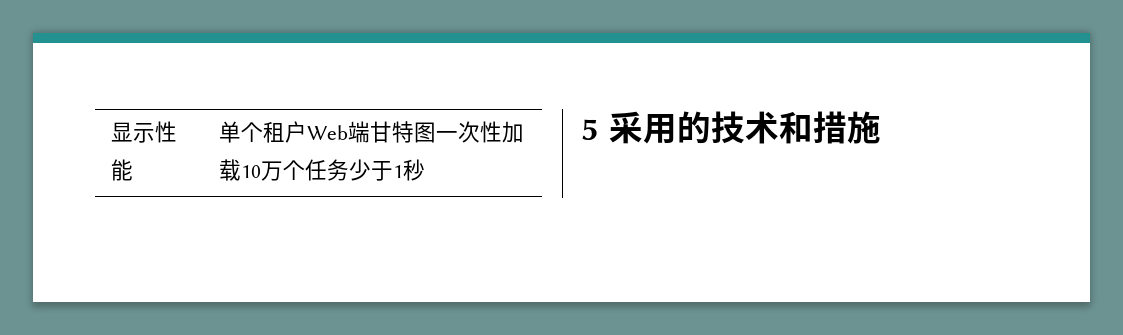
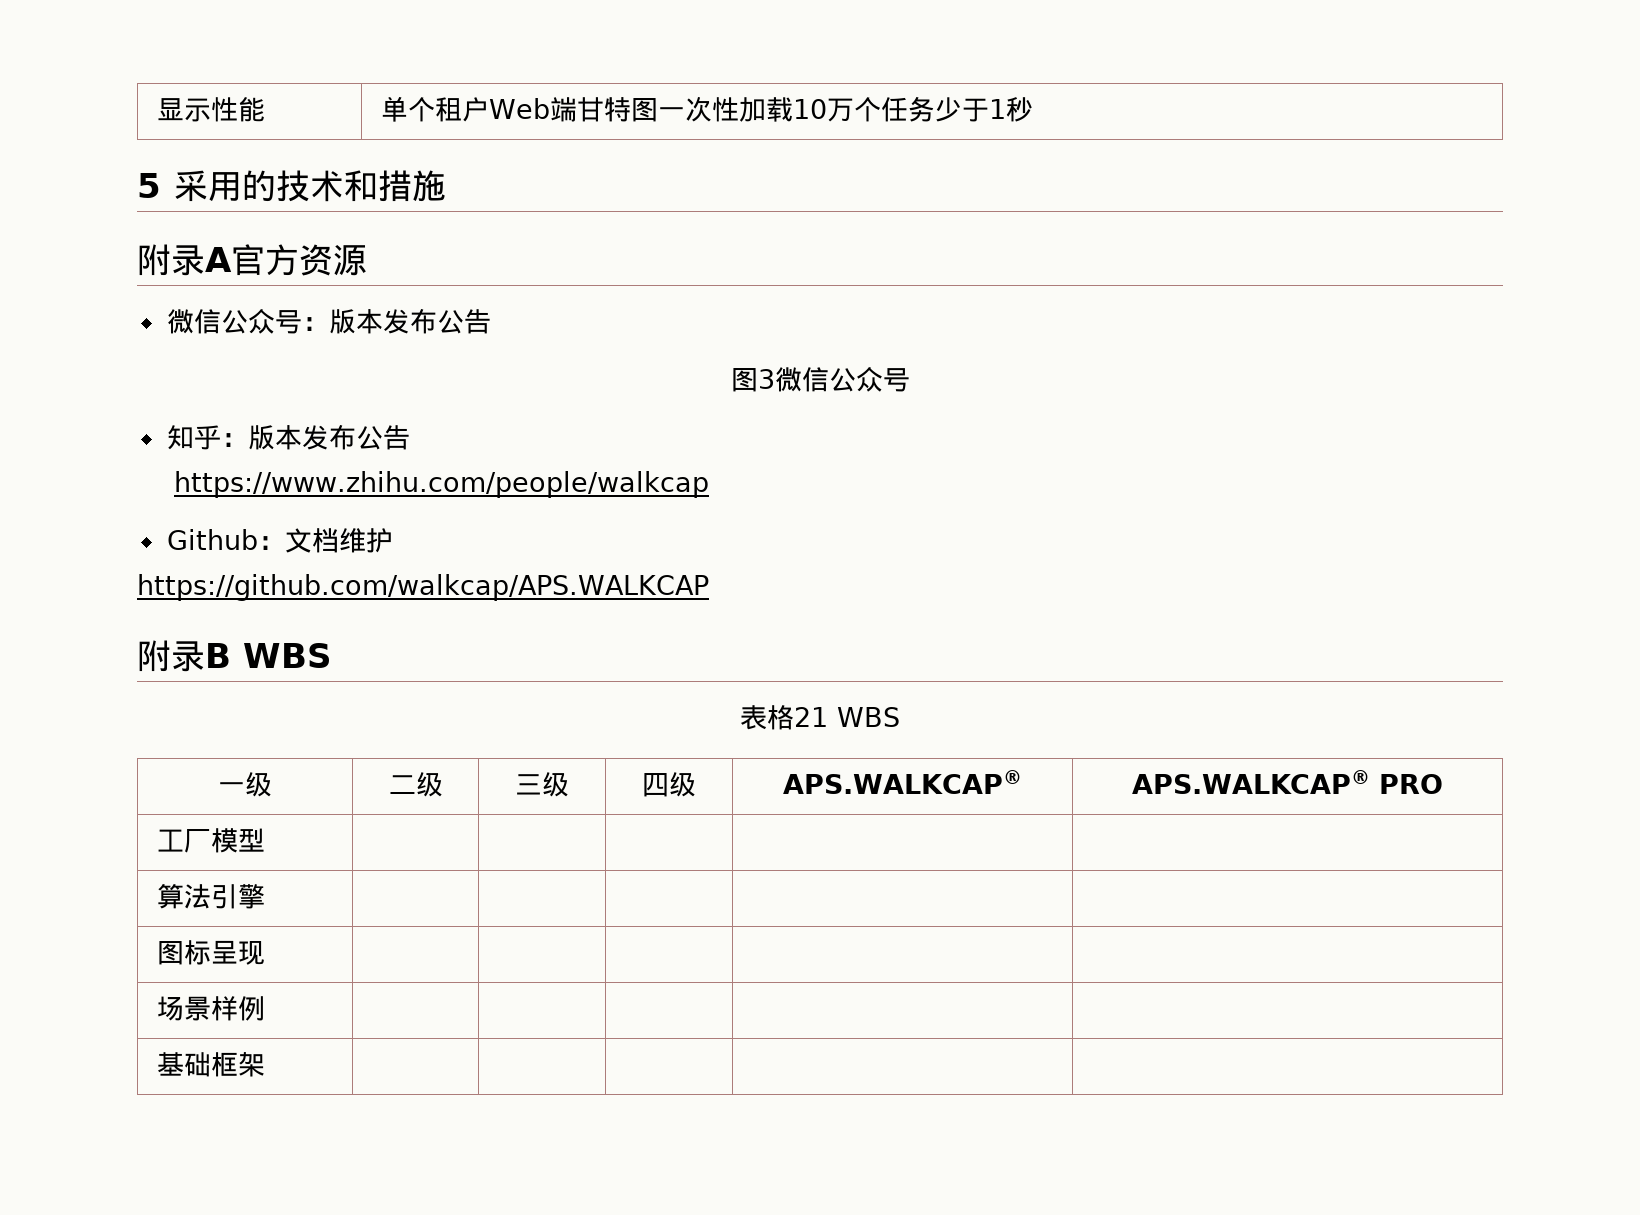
(881, 127) none -> [137,244,367,276] [166,308,491,334] [730,367,910,392] [166,424,410,450] [174,471,710,498] [166,528,393,553] [137,574,709,601] [137,640,331,672] [740,705,900,730] [218,772,272,797] [388,772,443,797] [515,772,569,797] [642,772,696,797] [783,770,1022,794] [1131,770,1444,794] [156,828,265,853] [156,883,265,909] [156,940,265,965] [156,996,265,1021] [156,1052,265,1077] // 附录A官方资源 // 微信公众号：版本发布公告 // 图3微信公众号 // 知乎：版本发布公告 // https://www.zhihu.com/people/walkcap // Github：文档维护 // https://github.com/walkcap/APS.WALKCAP // 附录B WBS // 表格21 WBS // 一级 | 二级 | 三级 | 四级 | APS.WALKCAP® | APS.WALKCAP® PRO // 工厂模型 | | | | | // 算法引擎 | | | | | // 图标呈现 | | | | | // 场景样例 | | | | | // 基础框架 | | | | |

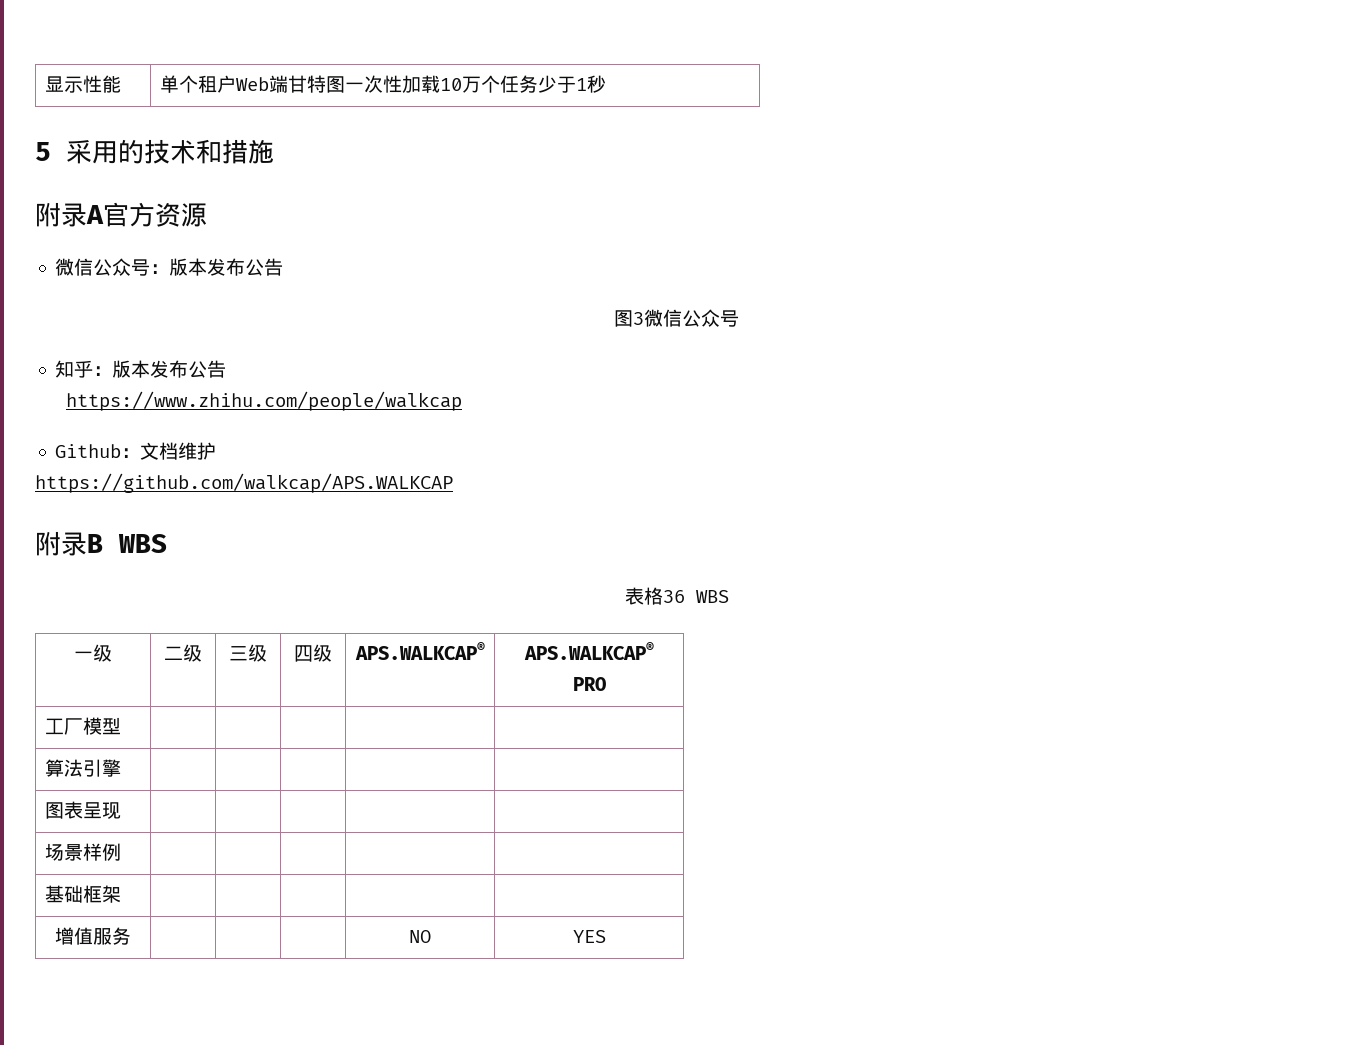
[794,707,828,727] 21 -> [662,590,685,603] 36
[183,940,211,965] 标 -> [63,801,83,819] 表
(265, 1064) none -> [55,927,131,945] [409,930,431,943] [572,930,606,943] // 增值服务 | | | | NO | YES

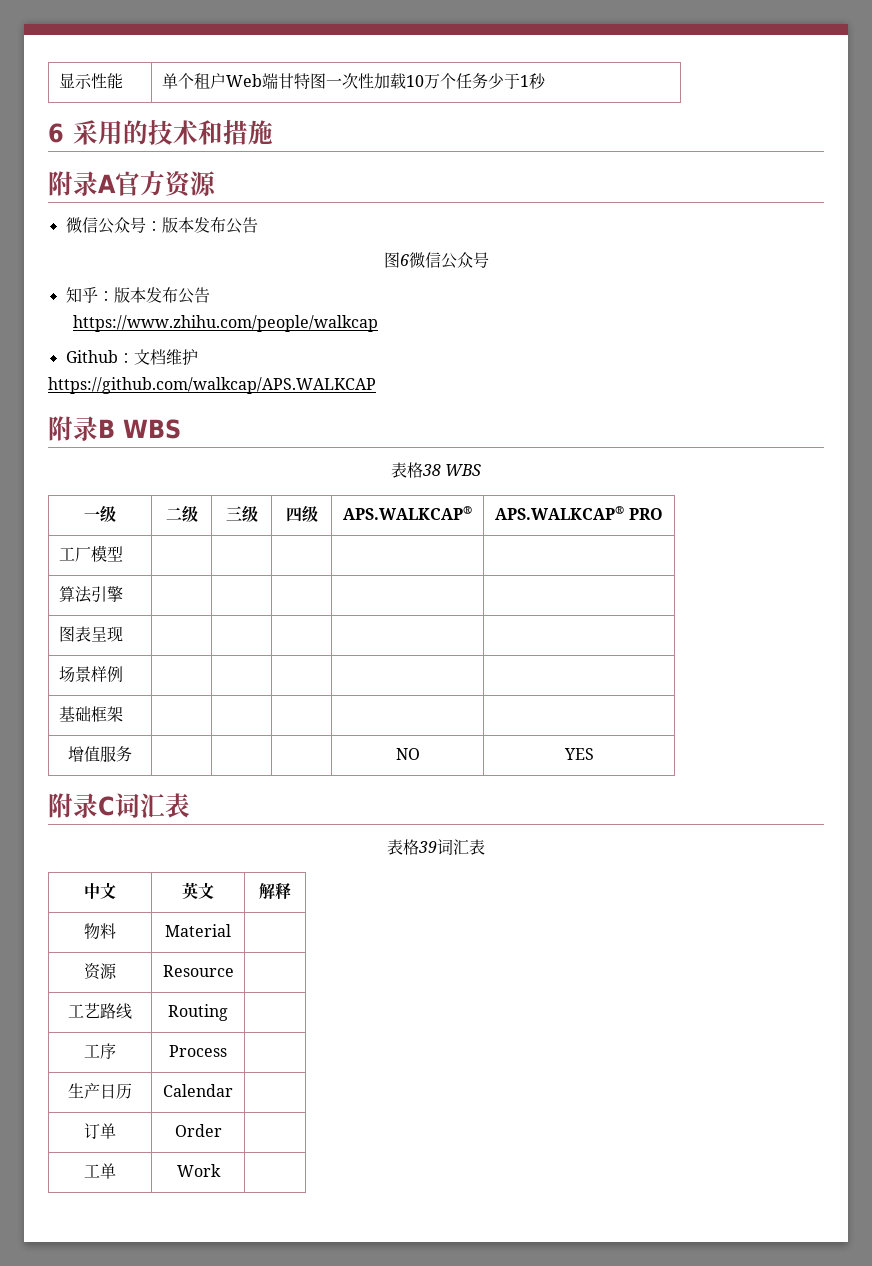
[35,142,51,161] 5 -> [48,123,64,143] 6
[633,312,644,325] 3 -> [399,254,409,266] 6
[662,590,685,603] 36 -> [421,464,441,476] 38
(606, 936) none -> [48,793,190,818] [387,839,485,855] [84,882,116,900] [182,882,214,900] [259,882,291,899] [84,923,116,940] [165,924,231,937] [84,963,117,980] [162,965,234,977] [68,1003,132,1019] [168,1004,228,1021] [84,1043,116,1059] [169,1045,227,1057] [68,1083,132,1099] [163,1084,233,1097] [84,1123,116,1139] [174,1124,222,1137] [84,1163,116,1179] [176,1164,221,1177] // 附录C词汇表 // 表格39词汇表 // 中文 | 英文 | 解释 // 物料 | Material | // 资源 | Resource | // 工艺路线 | Routing | // 工序 | Process | // 生产日历 | Calendar | // 订单 | Order | // 工单 | Work |

